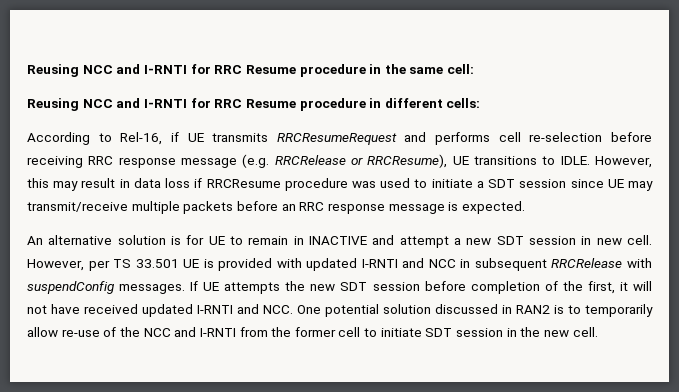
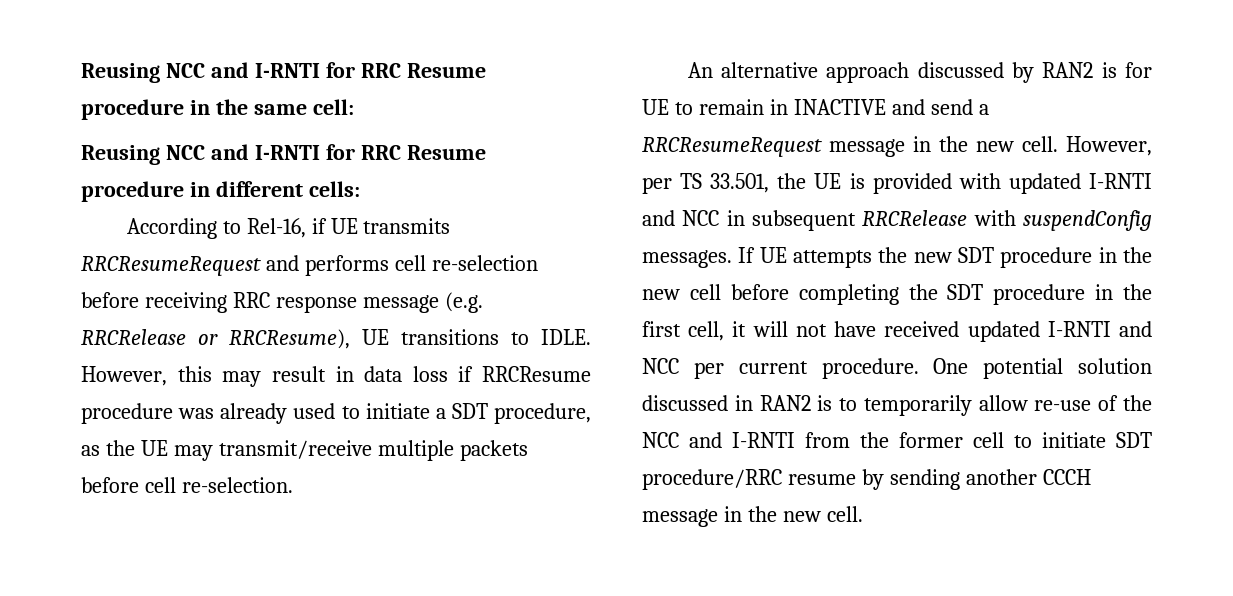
(376, 184) none -> [220,403,288,424] already
[519,179,604,188] session since -> [494,403,591,424] [81,440,135,456] procedure, as the
[281,201,525,214] [27,235,166,245] an RRC response message is expected. // An alternative solution -> [144,477,293,493] [687,62,1094,83] cell re-selection. // An alternative approach discussed by RAN2
[399,236,592,248] attempt a new SDT session in -> [930,99,989,115] [642,136,968,157] send a RRCResumeRequest message in the
[135,259,179,268] 33.501 -> [710,173,807,193] 33.501, the
[372,281,615,294] session before completion of the first, -> [1000,247,1152,268] [642,284,1152,305] [642,321,725,341] procedure in the new cell before completing the SDT procedure in the first cell,
[263,305,293,314] NCC. -> [642,358,919,379] NCC per current procedure.
[456,328,504,337] session -> [642,469,1091,490] [642,509,718,527] procedure/RRC resume by sending another CCCH message

